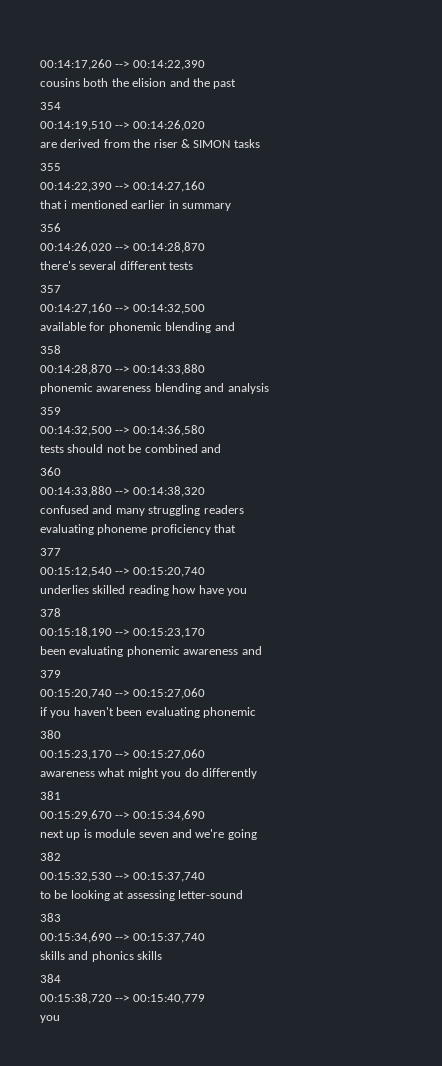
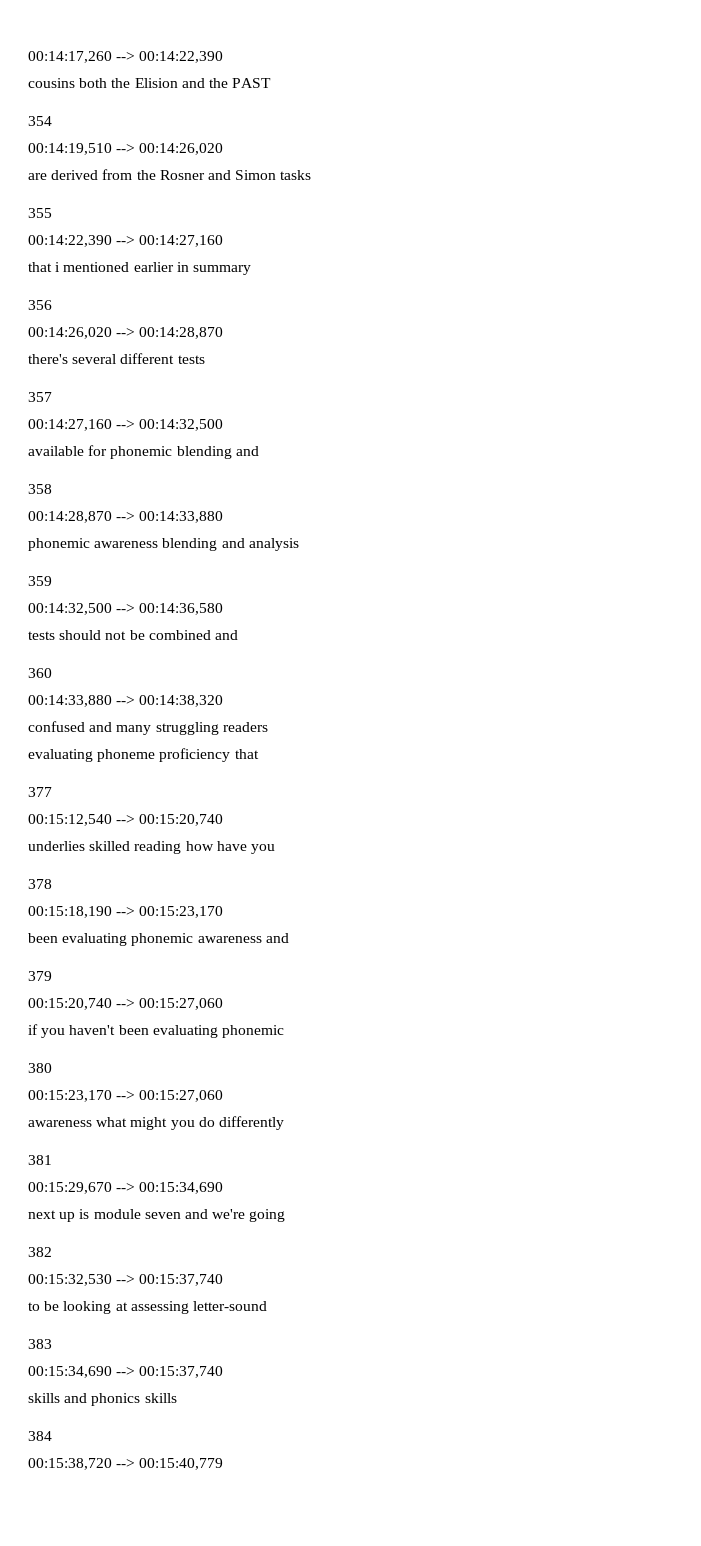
[132,78,167,87] elision -> [134,78,178,88] Elision
[213,79,237,89] past -> [232,78,272,88] PAST
[153,139,231,148] riser & SIMON -> [159,170,277,180] Rosner and Simon
[40,1015,60,1023] // you -> (224, 1464) none

